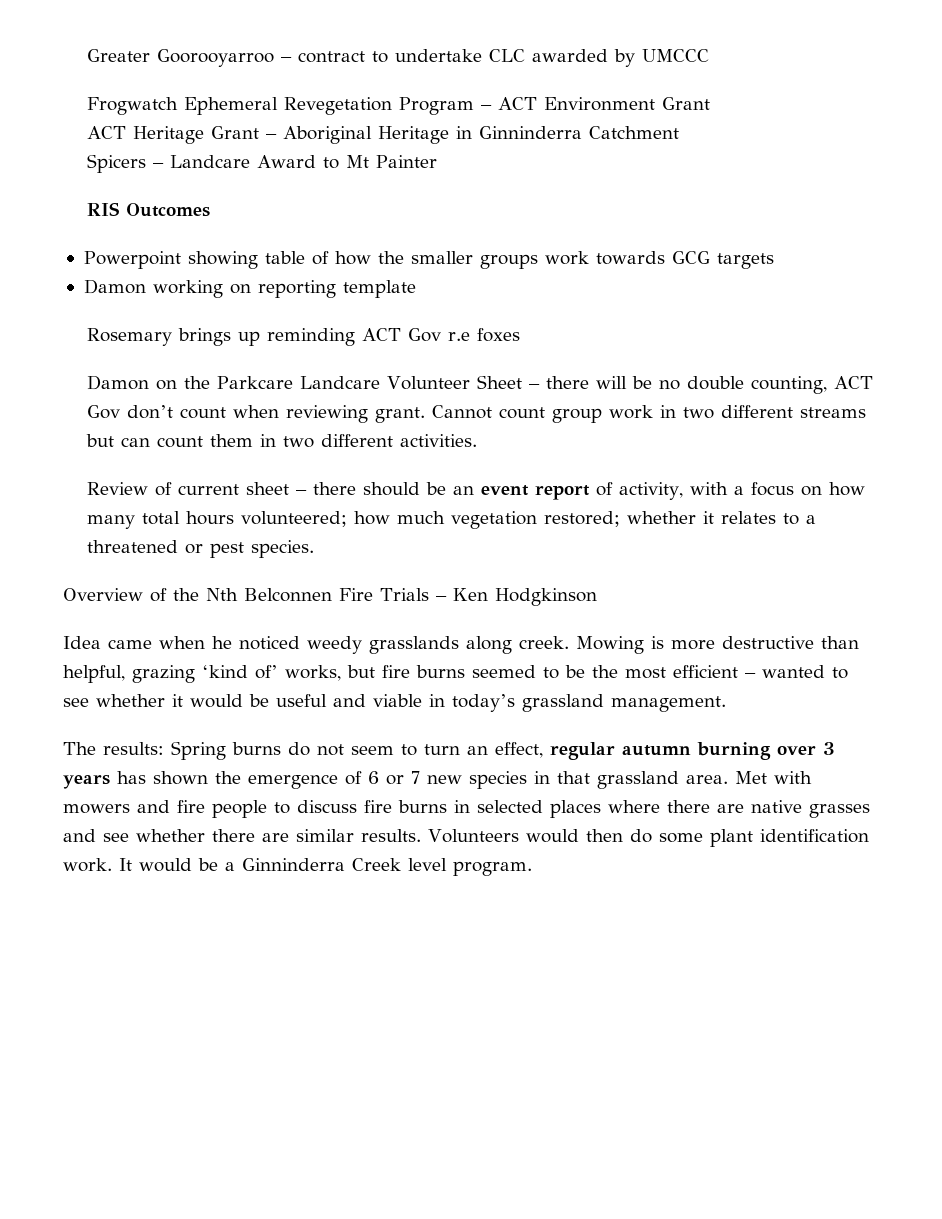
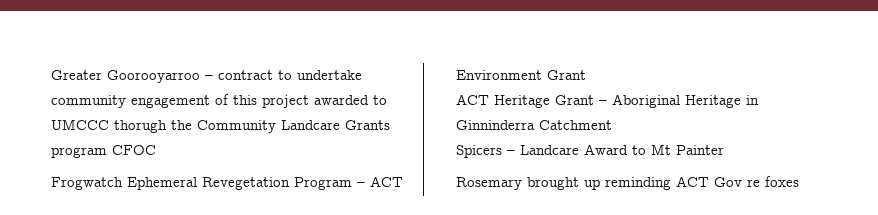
[489,49,710,67] CLC awarded by UMCCC -> [50,94,387,108] [50,119,390,133] [50,145,156,158] community engagement of this project awarded to UMCCC thorugh the Community Landcare Grants program CFOC
[87,202,211,217] [83,251,774,269] [83,279,416,298] // RIS Outcomes // Powerpoint showing table of how the smaller groups work towards GCG targets // Damon working on reporting template -> (724, 150) none
[178,328,232,346] brings -> [526,177,579,190] brought
[448,332,471,341] r.e -> [746,179,760,187] re
[87,375,874,394] [87,405,867,423] [86,434,478,448] [87,482,866,500] [87,511,817,529] [87,540,315,558] [63,588,597,606] [63,636,859,654] [63,665,848,683] [63,694,726,712] [63,741,835,760] [63,771,812,789] [63,800,870,818] [63,829,869,847] [63,858,532,876] // Damon on the Parkcare Landcare Volunteer Sheet – there will be no double counting, ACT Gov don’t count when reviewing grant. Cannot count group work in two different streams but can count them in two different activities. // Review of current sheet – there should be an event report of activity, with a focus on how many total hours volunteered; how much vegetation restored; whether it relates to a threatened or pest species. // Overview of the Nth Belconnen Fire Trials – Ken Hodgkinson // Idea came when he noticed weedy grasslands along creek. Mowing is more destructive than helpful, grazing ‘kind of’ works, but fire burns seemed to be the most efficient – wanted to see whether it would be useful and viable in today’s grassland management. // The results: Spring burns do not seem to turn an effect, regular autumn burning over 3 years has shown the emergence of 6 or 7 new species in that grassland area. Met with mowers and fire people to discuss fire burns in selected places where there are native grasses and see whether there are similar results. Volunteers would then do some plant identification work. It would be a Ginninderra Creek level program. -> (799, 181) none

